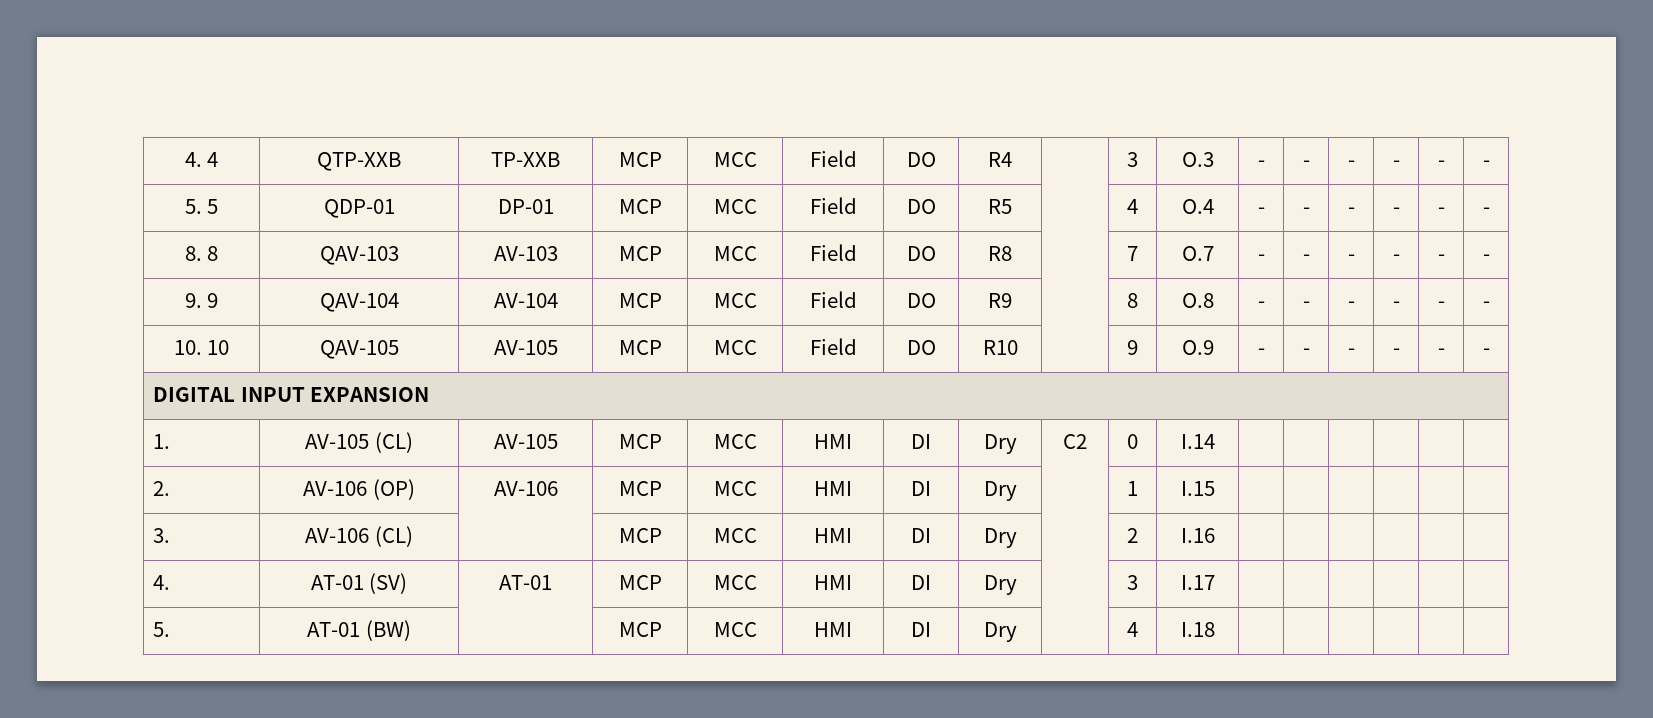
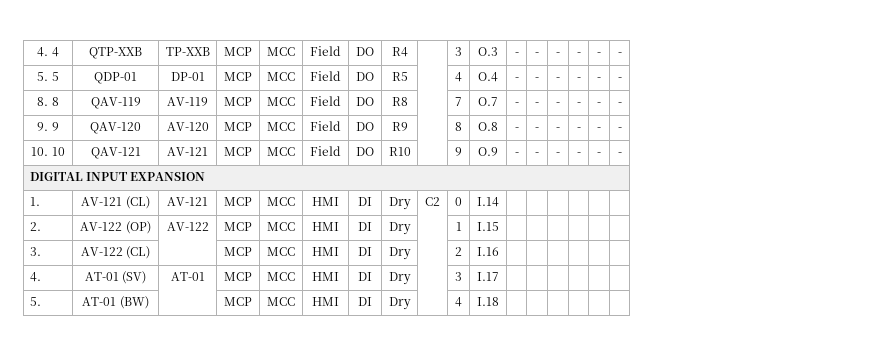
[319,246,399,265] [493,246,558,261] QAV-103 | AV-103 -> [90,97,141,109] [167,97,208,106] QAV-119 | AV-119
[319,293,399,312] [493,293,558,308] QAV-104 | AV-104 -> [90,122,141,134] [166,122,209,131] QAV-120 | AV-120
[319,340,399,359] [493,340,558,355] QAV-105 | AV-105 -> [90,147,141,159] [167,147,208,156] QAV-121 | AV-121
[305,432,413,453] [493,434,558,449] AV-105 (CL) | AV-105 -> [81,196,150,209] [167,197,208,206] AV-121 (CL) | AV-121
[303,481,368,496] AV-106 -> [80,222,123,231] AV-122
[493,481,558,496] AV-106 -> [166,222,209,231] AV-122
[305,528,370,543] AV-106 -> [80,247,123,256] AV-122

